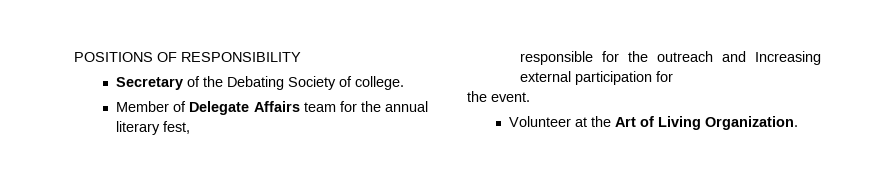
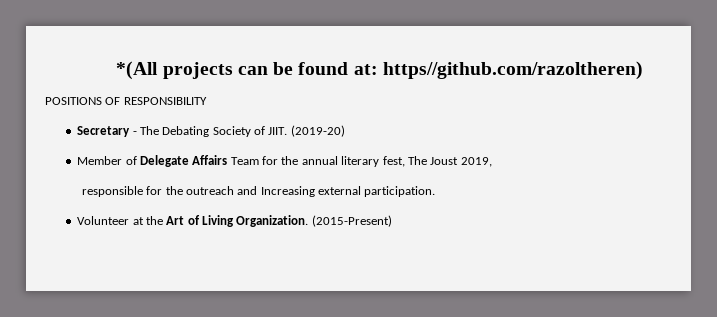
(74, 57) none -> [116,61,643,80] *(All projects can be found at: https//github.com/razoltheren) //
[187,76,224,87] of the -> [132,126,159,135] - The
[355,76,405,90] college. -> [268,125,345,137] JIIT. (2019-20)
[303,102,336,112] team -> [230,157,259,165] Team
(191, 127) none -> [407,156,492,167] The Joust 2019,
[574,71,673,85] [467,91,530,102] participation for // the event. -> [364,186,436,197] participation.
(799, 123) none -> [311,215,392,227] (2015-Present)

